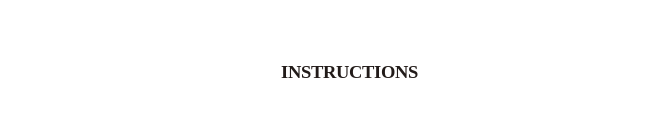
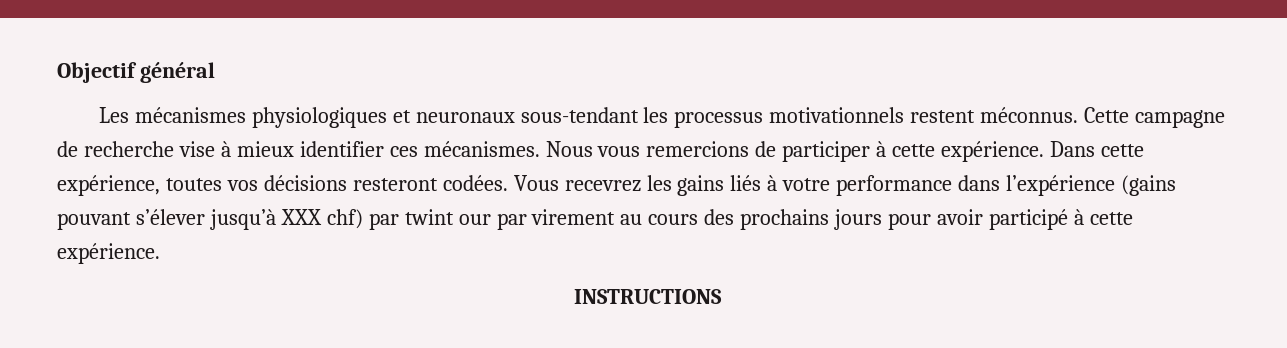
(281, 72) none -> [57,62,215,83] [98,107,1226,128] [57,141,1144,162] [57,175,1177,196] [57,209,1133,230] [57,243,160,264] Objectif général // Les mécanismes physiologiques et neuronaux sous-tendant les processus motivationnels restent méconnus. Cette campagne de recherche vise à mieux identifier ces mécanismes. Nous vous remercions de participer à cette expérience. Dans cette expérience, toutes vos décisions resteront codées. Vous recevrez les gains liés à votre performance dans l’expérience (gains pouvant s’élever jusqu’à XXX chf) par twint our par virement au cours des prochains jours pour avoir participé à cette expérience. //

